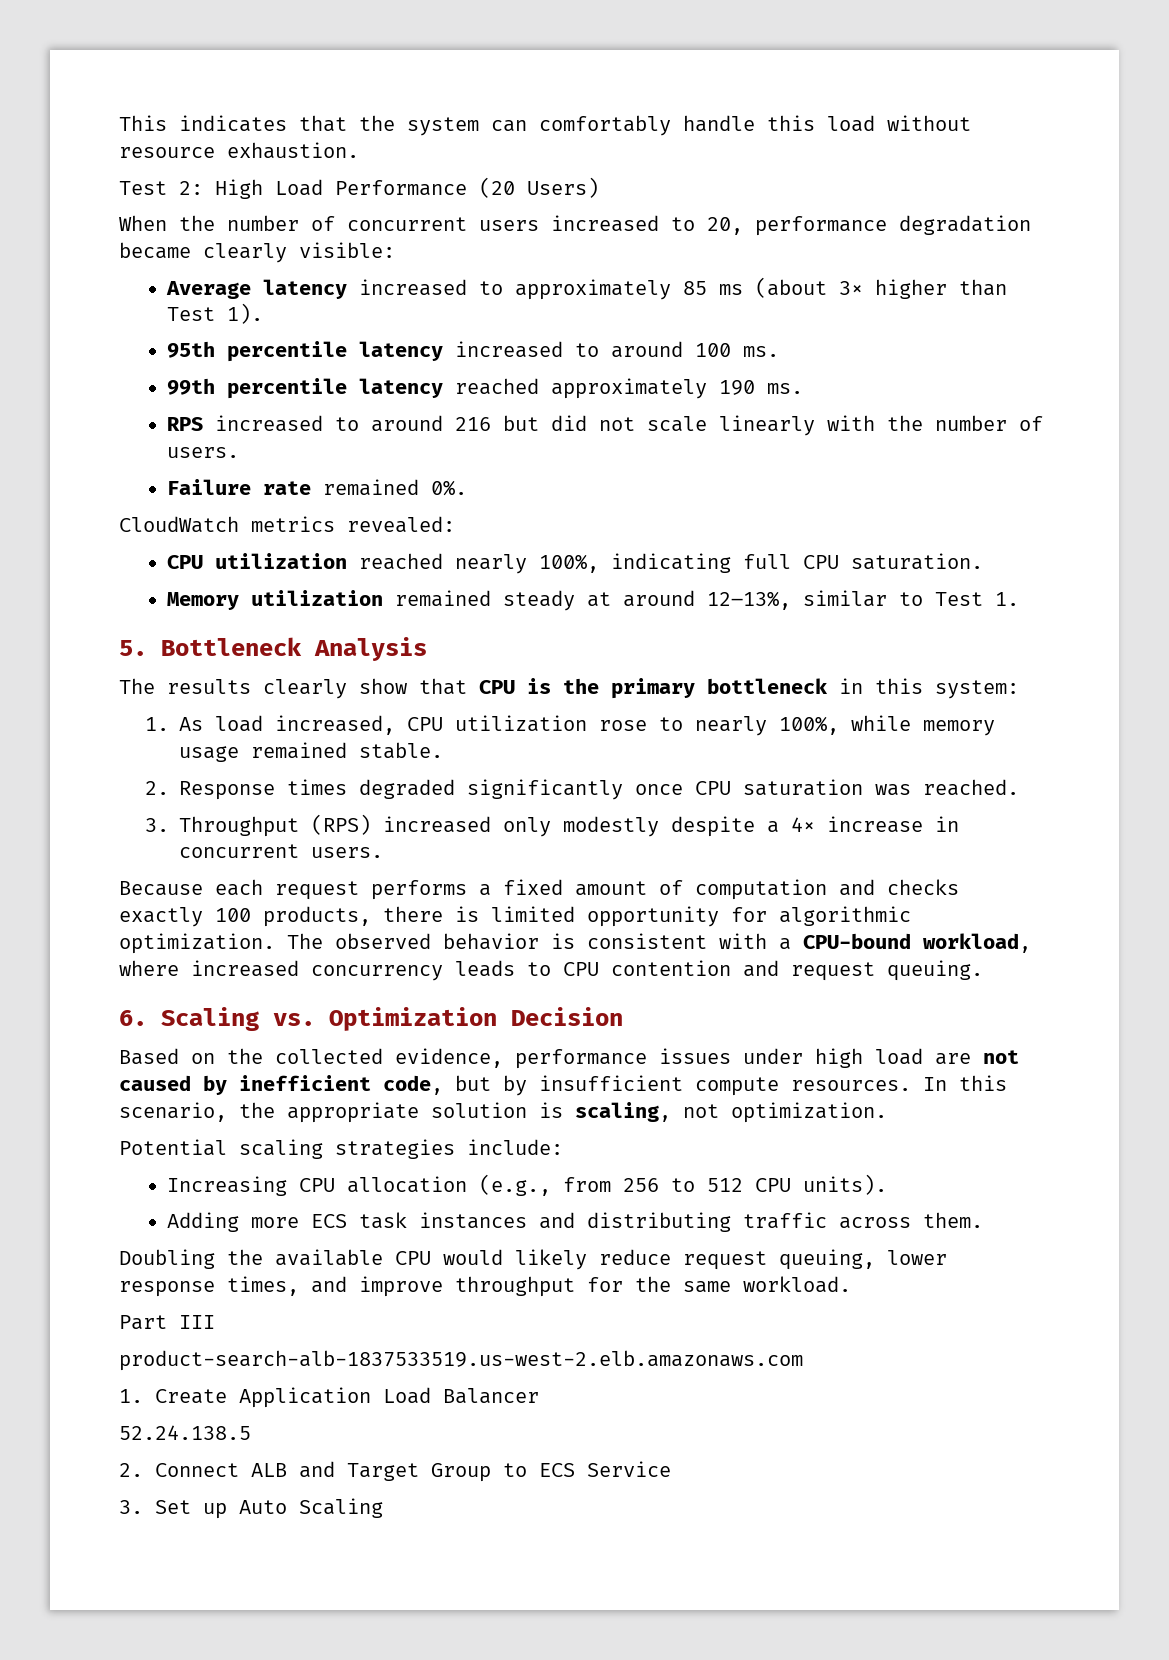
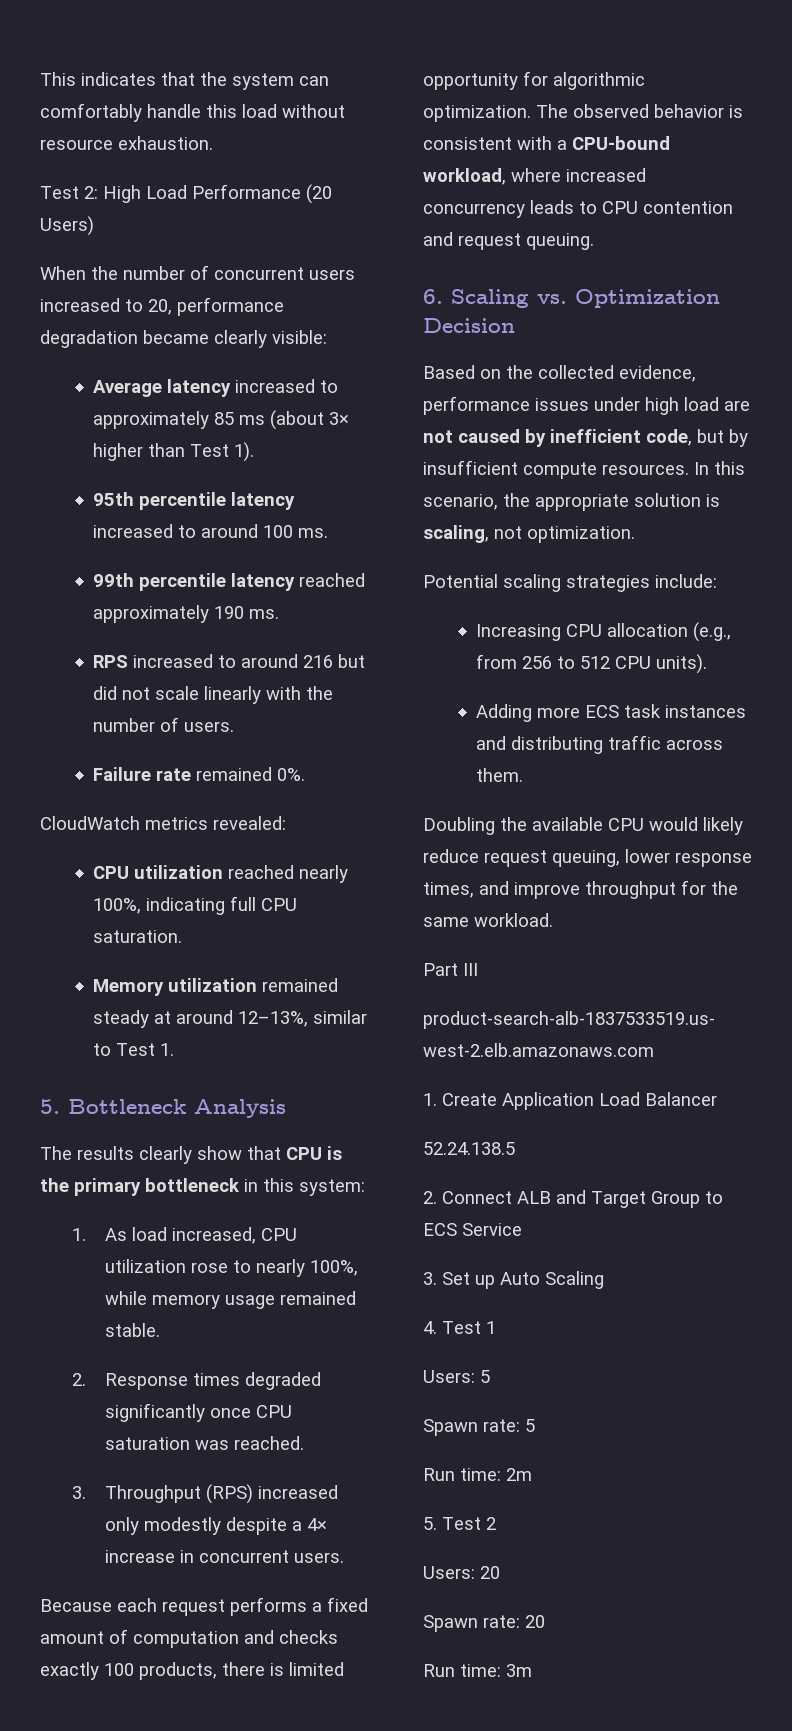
(383, 1508) none -> [423,1321,496,1334] [423,1370,490,1383] [423,1419,535,1436] [423,1468,532,1481] [423,1517,496,1530] [423,1566,500,1579] [423,1615,545,1632] [423,1664,532,1677] // 4. Test 1 // Users: 5 // Spawn rate: 5 // Run time: 2m // 5. Test 2 // Users: 20 // Spawn rate: 20 // Run time: 3m

